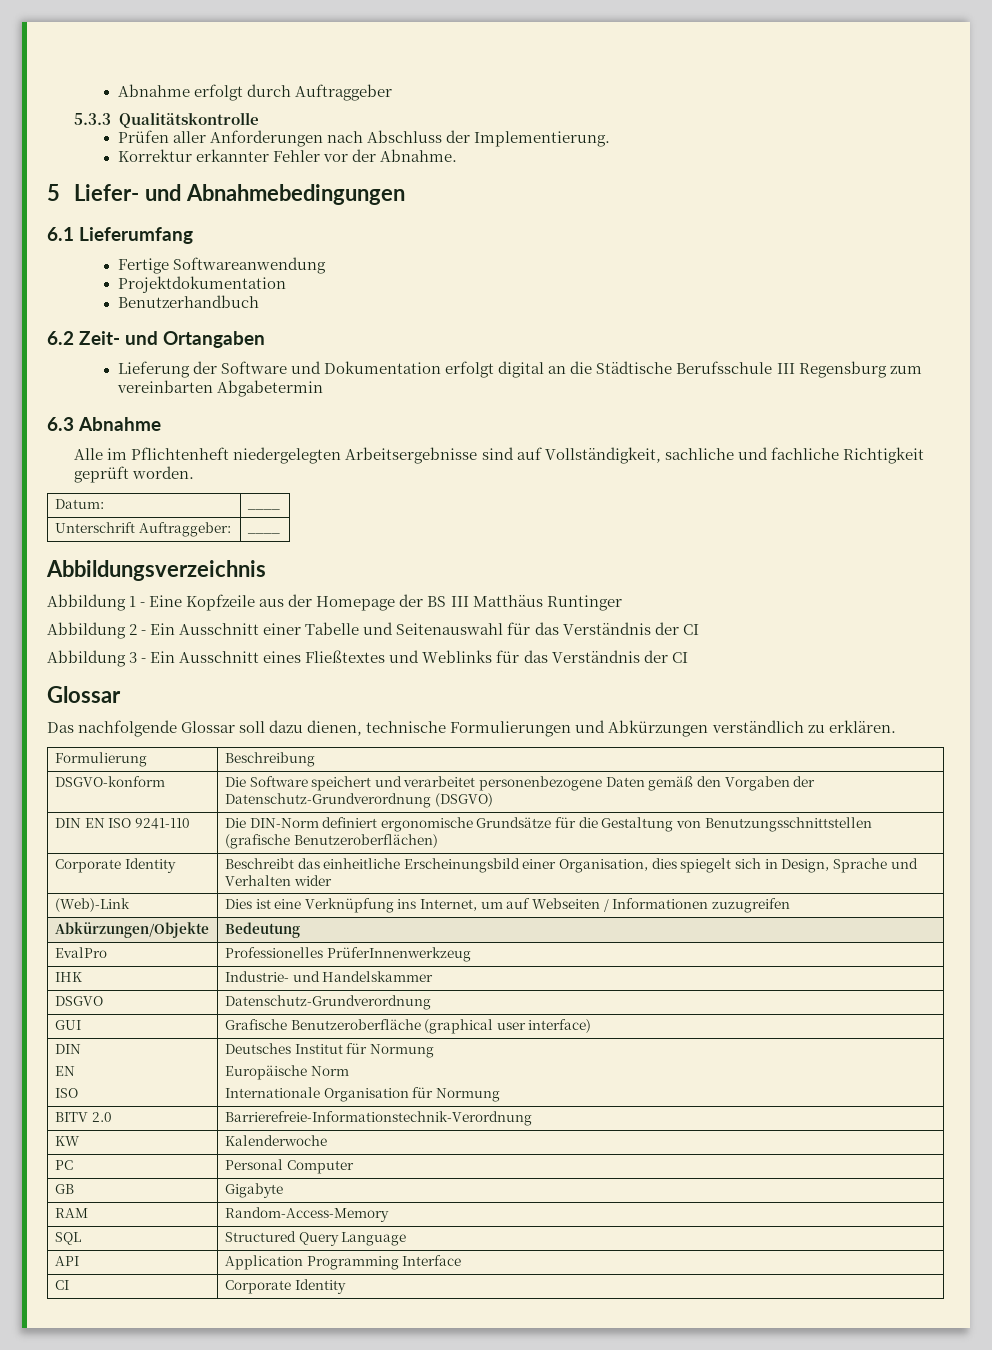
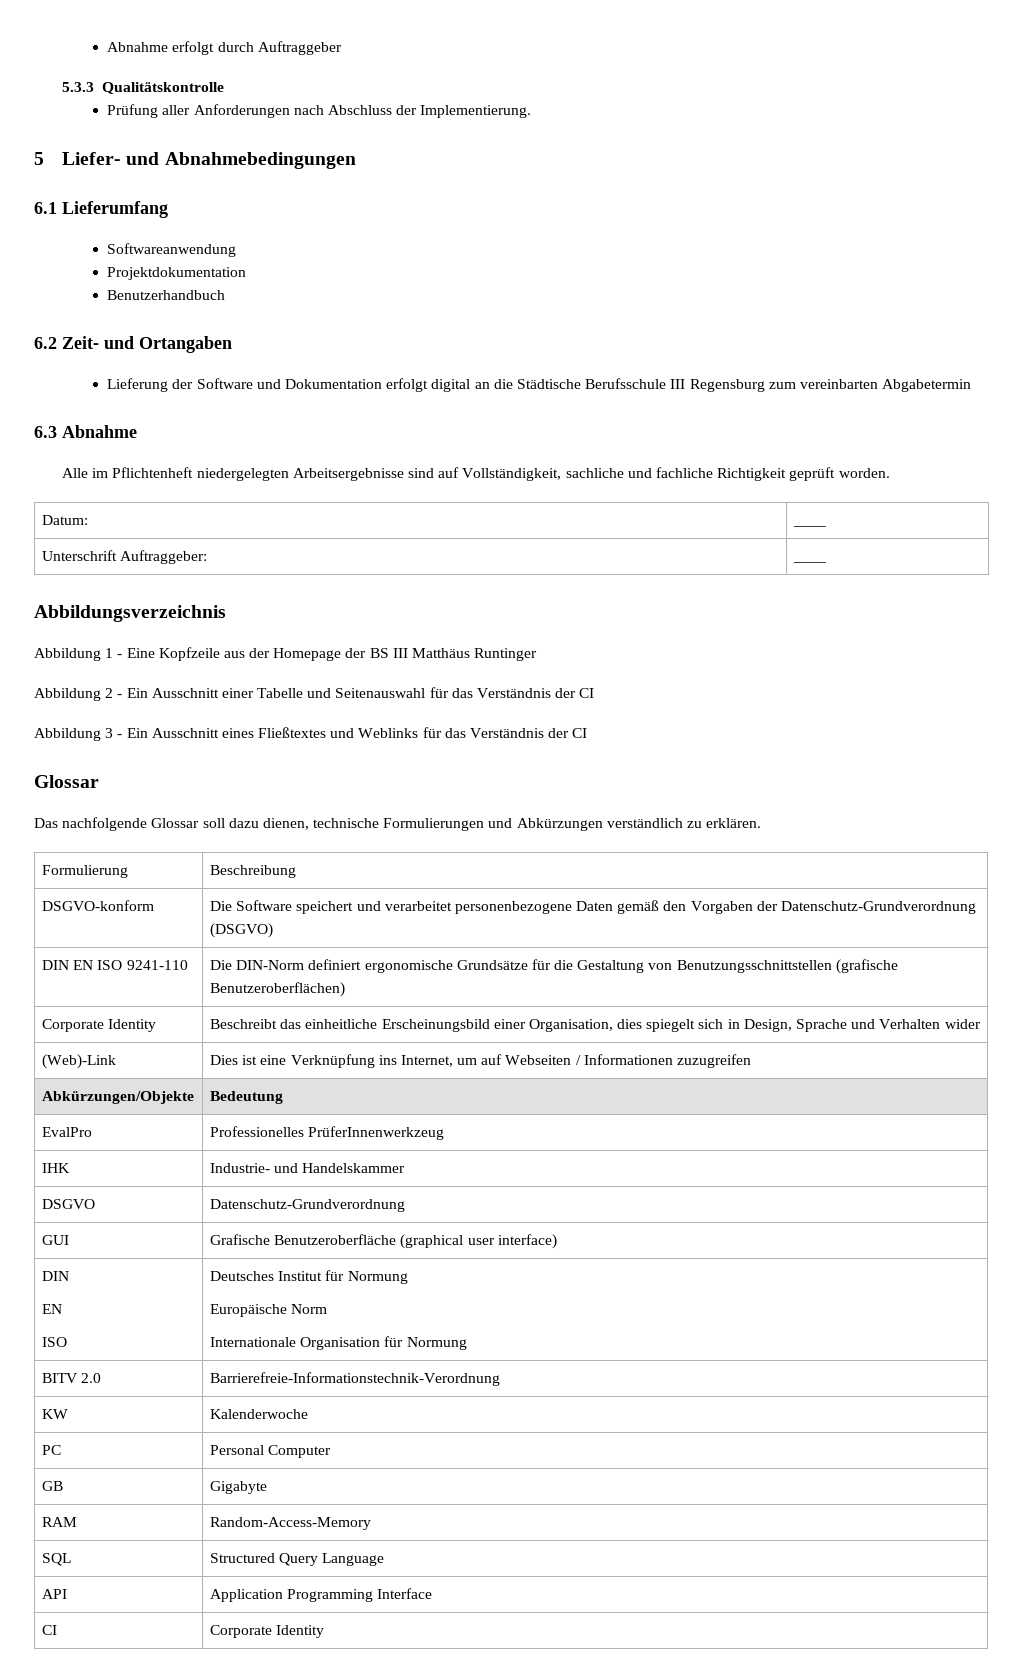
[117,130,169,143] Prüfen -> [107,104,159,118] Prüfung
[117,149,458,162] // Korrektur erkannter Fehler vor der Abnahme. -> (532, 111) none
[117,258,169,274] Fertige -> (168, 209) none

